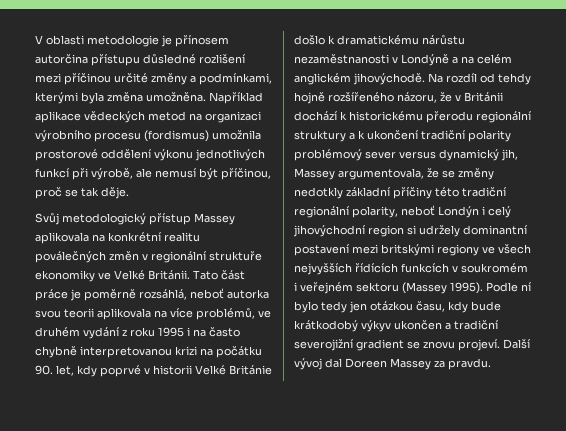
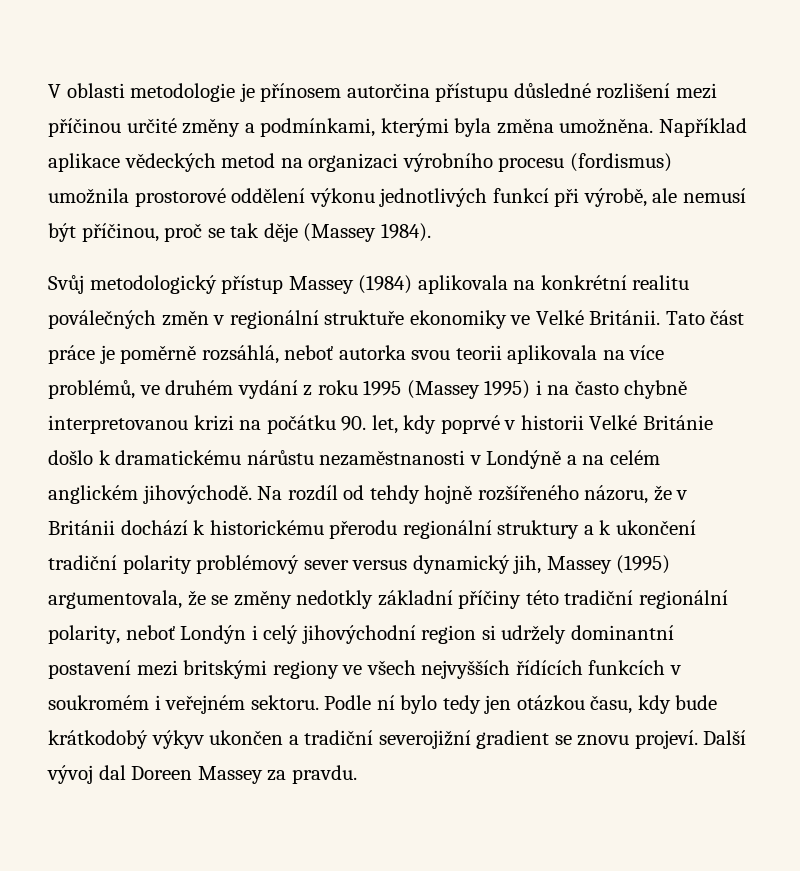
[101,187,129,199] děje. -> [263,223,431,242] děje (Massey 1984).
(235, 219) none -> [358,275,413,294] (1984)
(184, 332) none -> [406,380,531,399] (Massey 1995)
(335, 174) none -> [616,555,671,574] (1995)
[356,282,483,294] sektoru (Massey 1995). -> [250,695,319,710] sektoru.

